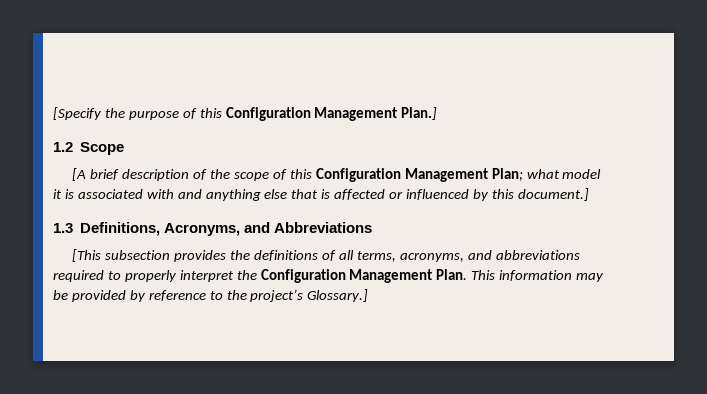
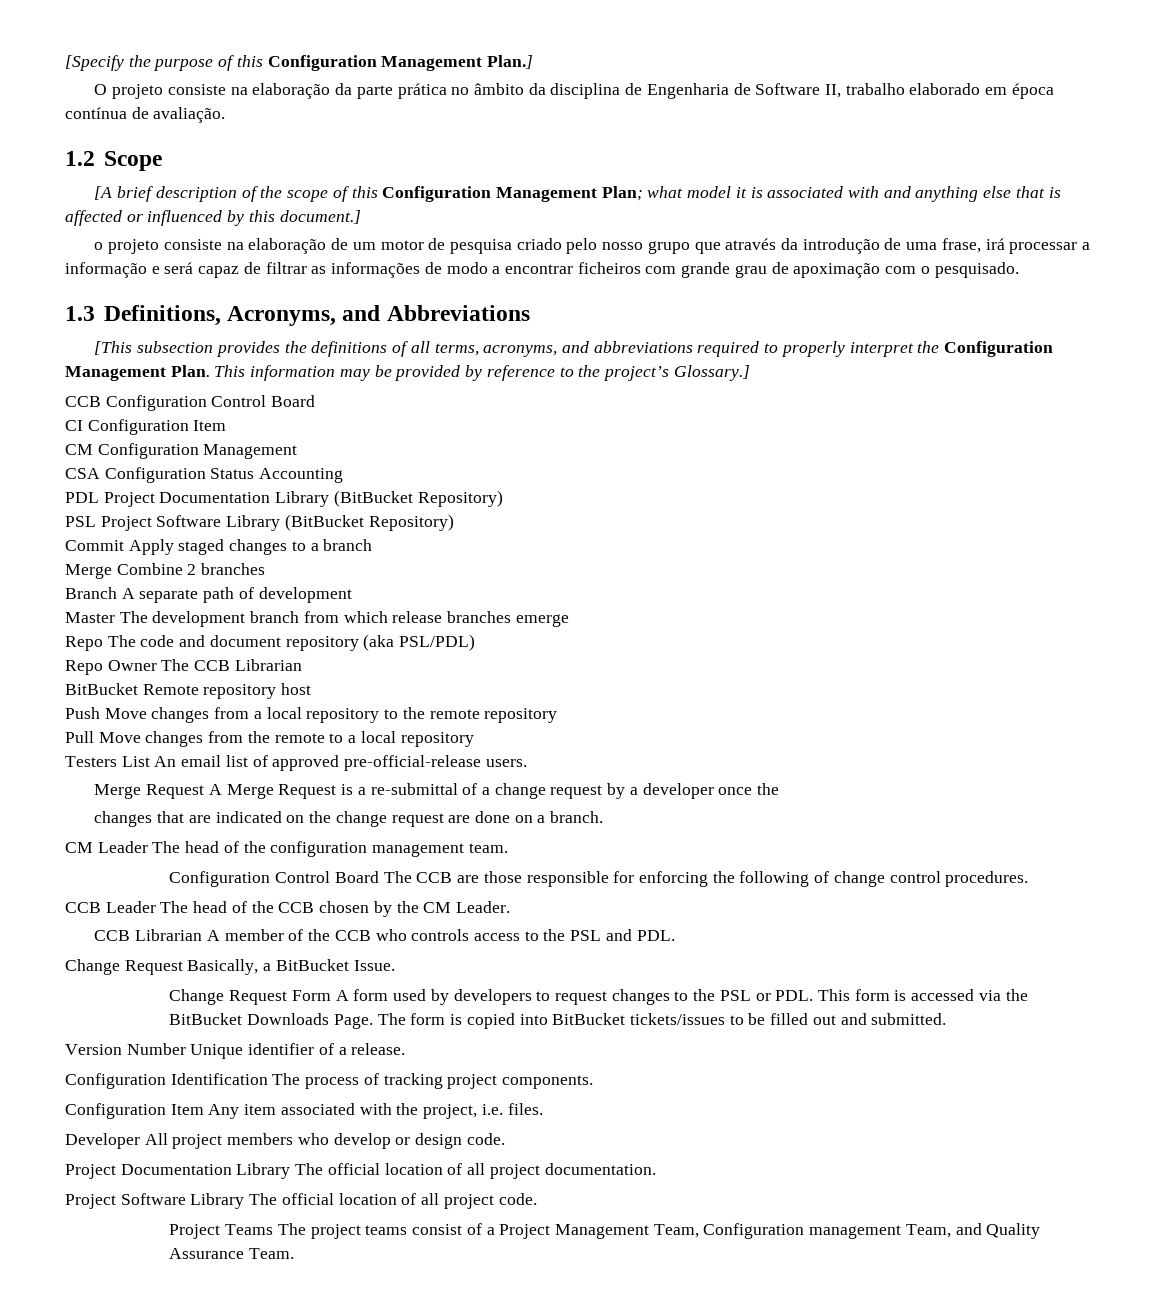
(438, 113) none -> [94,83,1054,99] [65,107,226,123] // O projeto consiste na elaboração da parte prática no âmbito da disciplina de Engenharia de Software II, trabalho elaborado em época contínua de avaliação.
(589, 194) none -> [94,238,1091,254] [65,262,1019,278] // o projeto consiste na elaboração de um motor de pesquisa criado pelo nosso grupo que através da introdução de uma frase, irá processar a informação e será capaz de filtrar as informações de modo a encontrar ficheiros com grande grau de apoximação com o pesquisado.
(369, 295) none -> [65,395,316,411] [65,419,227,435] [65,443,298,459] [65,467,344,483] [65,490,503,507] [65,514,454,531] [65,539,373,555] [65,563,266,579] [65,587,352,603] [65,611,569,627] [65,634,476,651] [65,659,302,675] [65,683,312,699] [65,707,558,723] [65,731,474,747] [65,755,527,771] [94,783,780,799] [94,811,604,827] [65,841,508,857] [169,871,1029,887] [65,901,510,917] [94,929,675,941] [65,959,395,975] [169,989,1028,1005] [169,1013,947,1029] [65,1043,406,1059] [65,1073,594,1089] [65,1103,543,1119] [65,1133,505,1149] [65,1163,656,1179] [65,1193,537,1209] [169,1223,1041,1239] [169,1248,295,1259] // CCB Configuration Control Board // CI Configuration Item // CM Configuration Management // CSA Configuration Status Accounting // PDL Project Documentation Library (BitBucket Repository) // PSL Project Software Library (BitBucket Repository) // Commit Apply staged changes to a branch // Merge Combine 2 branches // Branch A separate path of development // Master The development branch from which release branches emerge // Repo The code and document repository (aka PSL/PDL) // Repo Owner The CCB Librarian // BitBucket Remote repository host // Push Move changes from a local repository to the remote repository // Pull Move changes from the remote to a local repository // Testers List An email list of approved pre-official-release users. // Merge Request A Merge Request is a re-submittal of a change request by a developer once the // changes that are indicated on the change request are done on a branch. // CM Leader The head of the configuration management team. // Configuration Control Board The CCB are those responsible for enforcing the following of change control procedures. // CCB Leader The head of the CCB chosen by the CM Leader. // CCB Librarian A member of the CCB who controls access to the PSL and PDL. // Change Request Basically, a BitBucket Issue. // Change Request Form A form used by developers to request changes to the PSL or PDL. This form is accessed via the BitBucket Downloads Page. The form is copied into BitBucket tickets/issues to be filled out and submitted. // Version Number Unique identifier of a release. // Configuration Identification The process of tracking project components. // Configuration Item Any item associated with the project, i.e. files. // Developer All project members who develop or design code. // Project Documentation Library The official location of all project documentation. // Project Software Library The official location of all project code. // Project Teams The project teams consist of a Project Management Team, Configuration management Team, and Quality Assurance Team.

